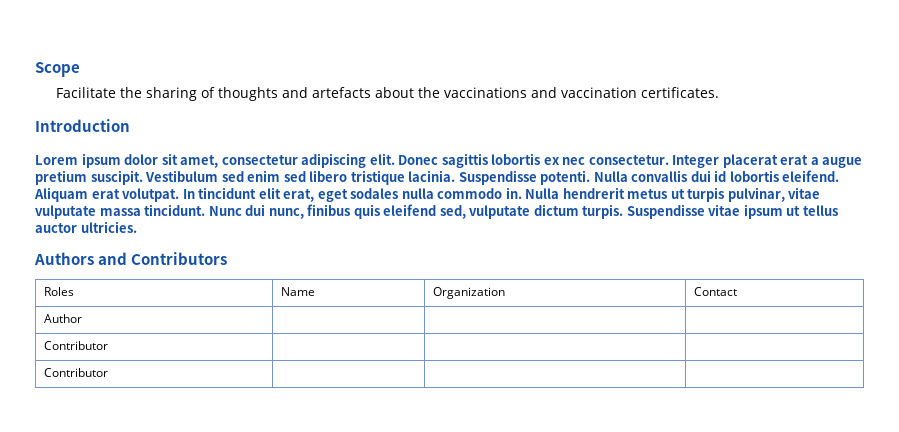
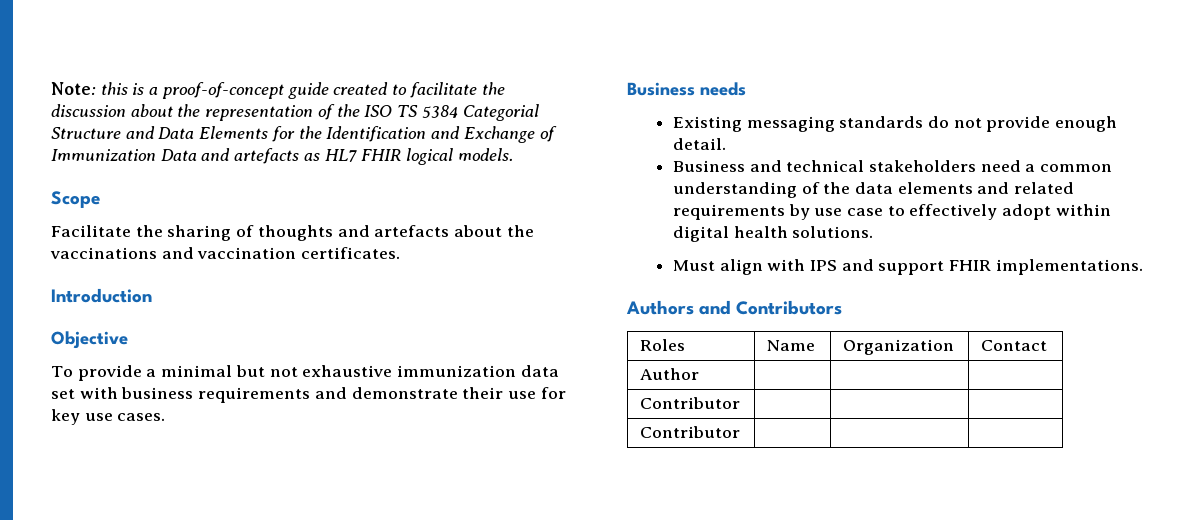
(35, 69) none -> [51,82,505,99] [51,104,539,121] [51,126,557,143] [51,148,513,165] Note: this is a proof-of-concept guide created to facilitate the discussion about the representation of the ISO TS 5384 Categorial Structure and Data Elements for the Identification and Exchange of Immunization Data and artefacts as HL7 FHIR logical models. //
[35,153,863,168] [35,170,840,185] [34,187,821,202] [35,204,838,219] [35,221,137,233] Lorem ipsum dolor sit amet, consectetur adipiscing elit. Donec sagittis lobortis ex nec consectetur. Integer placerat erat a augue pretium suscipit. Vestibulum sed enim sed libero tristique lacinia. Suspendisse potenti. Nulla convallis dui id lobortis eleifend. Aliquam erat volutpat. In tincidunt elit erat, eget sodales nulla commodo in. Nulla hendrerit metus ut turpis pulvinar, vitae vulputate massa tincidunt. Nunc dui nunc, finibus quis eleifend sed, vulputate dictum turpis. Suspendisse vitae ipsum ut tellus auctor ultricies. -> [51,331,128,349] [51,365,559,381] [51,387,566,403] [51,409,166,425] [627,82,746,96] [672,116,1118,132] [672,138,726,150] [672,160,1113,172] [672,182,1075,198] [672,204,1111,220] [672,226,874,242] [672,259,1143,275] Objective // To provide a minimal but not exhaustive immunization data set with business requirements and demonstrate their use for key use cases. // Business needs // Existing messaging standards do not provide enough detail. // Business and technical stakeholders need a common understanding of the data elements and related requirements by use case to effectively adopt within digital health solutions. // Must align with IPS and support FHIR implementations.

